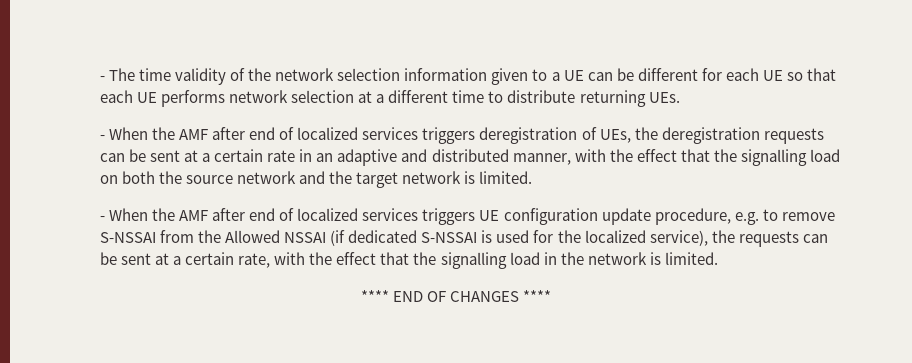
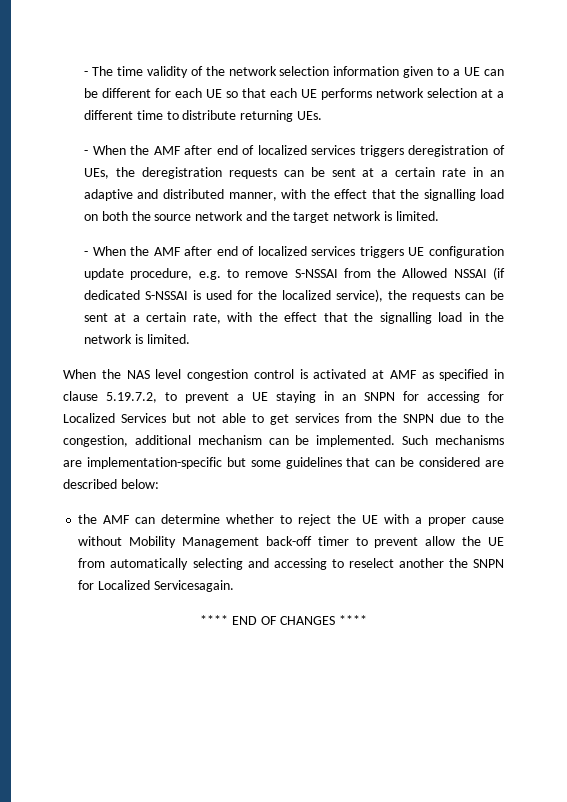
(718, 258) none -> [63,369,504,381] [63,391,504,403] [63,413,504,425] [63,435,504,447] [63,457,505,469] [63,479,159,489] [78,514,504,526] [78,536,504,548] [78,558,504,570] [78,580,234,592] // When the NAS level congestion control is activated at AMF as specified in clause 5.19.7.2, to prevent a UE staying in an SNPN for accessing for Localized Services but not able to get services from the SNPN due to the congestion, additional mechanism can be implemented. Such mechanisms are implementation-specific but some guidelines that can be considered are described below: // the AMF can determine whether to reject the UE with a proper cause without Mobility Management back-off timer to prevent allow the UE from automatically selecting and accessing to reselect another the SNPN for Localized Servicesagain.

